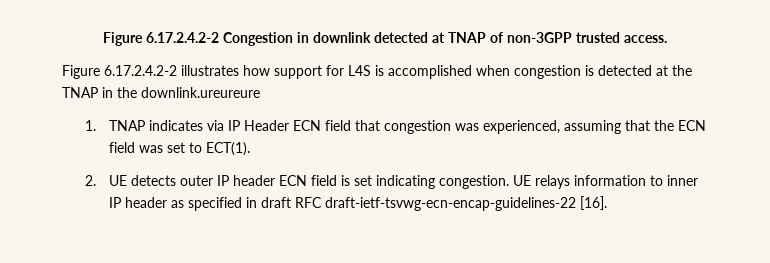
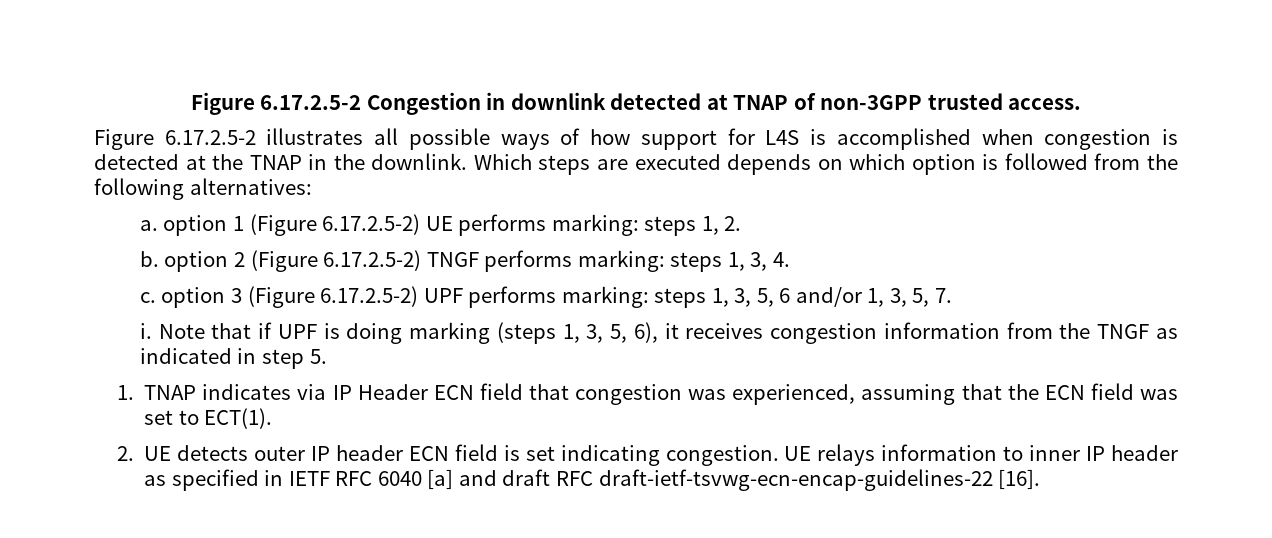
[103,32,219,46] Figure 6.17.2.4.2-2 -> [190,92,362,115] Figure 6.17.2.5-2
[104,65,239,76] 6.17.2.4.2-2 illustrates -> [164,128,581,150] 6.17.2.5-2 illustrates all possible ways of
[141,87,260,98] downlink.ureureure -> [371,153,1178,175] [94,178,312,200] [139,214,742,236] [139,250,790,272] [139,286,953,308] [139,322,1179,344] [139,348,327,369] downlink. Which steps are executed depends on which option is followed from the following alternatives: // a. option 1 (Figure 6.17.2.5-2) UE performs marking: steps 1, 2. // b. option 2 (Figure 6.17.2.5-2) TNGF performs marking: steps 1, 3, 4. // c. option 3 (Figure 6.17.2.5-2) UPF performs marking: steps 1, 3, 5, 6 and/or 1, 3, 5, 7. // i. Note that if UPF is doing marking (steps 1, 3, 5, 6), it receives congestion information from the TNGF as indicated in step 5.
(257, 202) none -> [288,469,497,490] IETF RFC 6040 [a] and

